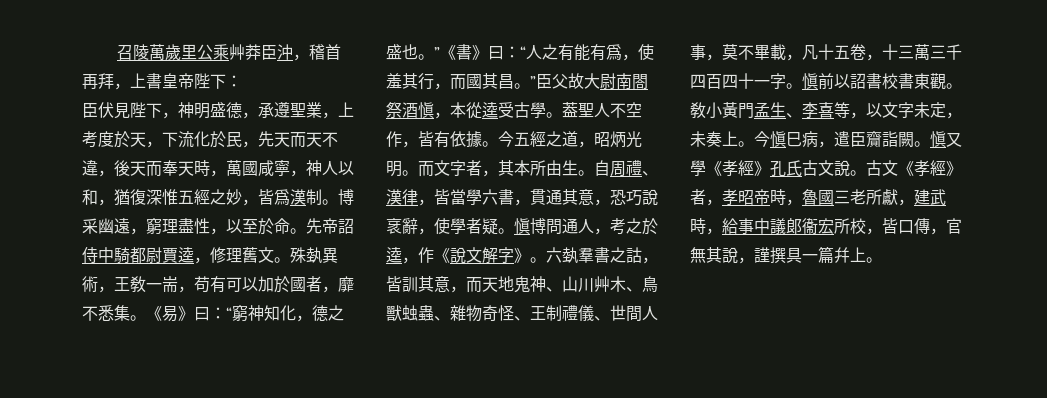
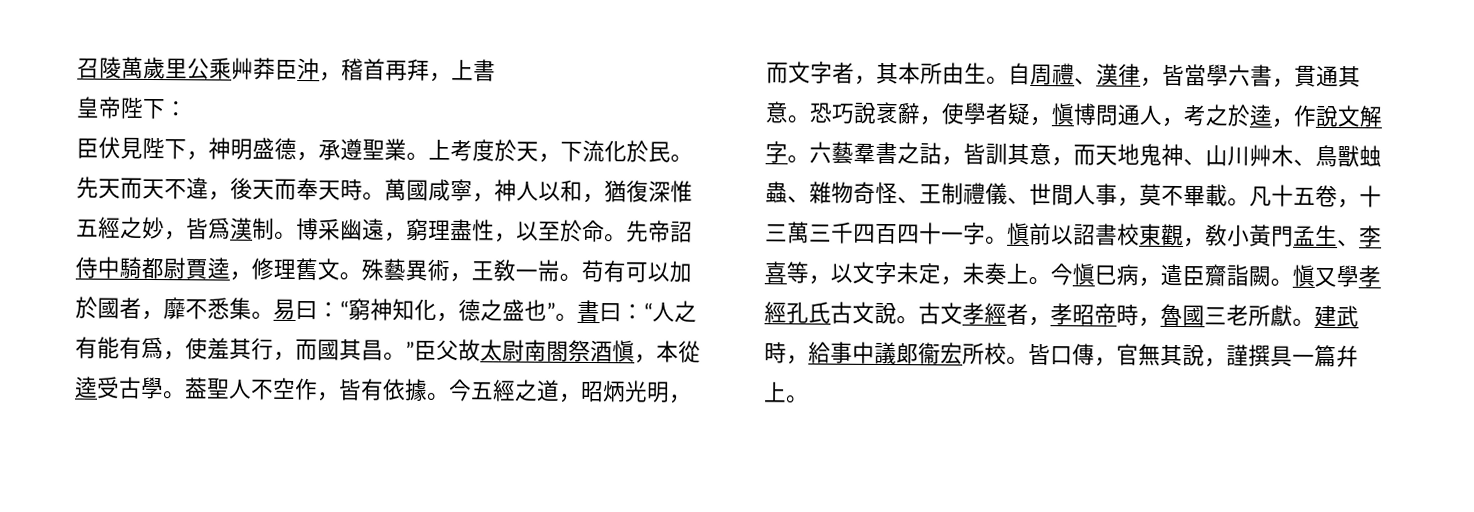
(162, 81) none -> (496, 70) //
[322,112,338,119] ， -> [406,152,429,161] 。
[242,141,258,148] ， -> [670,154,693,163] 。
[210,170,226,177] ， -> [362,192,385,201] 。
[306,247,322,264] 埶 -> [383,258,406,281] 藝
[178,286,194,293] ， -> [559,273,582,282] 。
[146,306,194,322] 《易》 -> [273,298,296,320] 易
[418,44,488,60] 。”《書》 -> [546,299,600,323] ”。書
[584,73,600,89] 大 -> [480,339,503,362] 太
[402,170,418,176] 。 -> [668,394,692,404] ，
[594,199,610,206] ， -> [787,115,810,124] 。
[498,228,514,234] 。 -> [1029,116,1052,127] ，
[434,248,450,263] 《 -> (1317, 115) none
[514,247,578,264] 》。六埶 -> [787,141,854,164] 。六藝
[786,54,802,61] ， -> [1227,198,1250,207] 。
[898,73,962,89] 書東觀。 -> [1139,223,1206,248] 東觀，
[706,160,770,176] 《孝經》 -> [1358,265,1381,288] [764,301,787,324] 孝經
[898,160,962,176] 《孝經》 -> [962,302,1007,325] 孝經
[898,199,914,206] ， -> [1292,318,1315,327] 。
[866,228,882,235] ， -> [1006,356,1029,365] 。

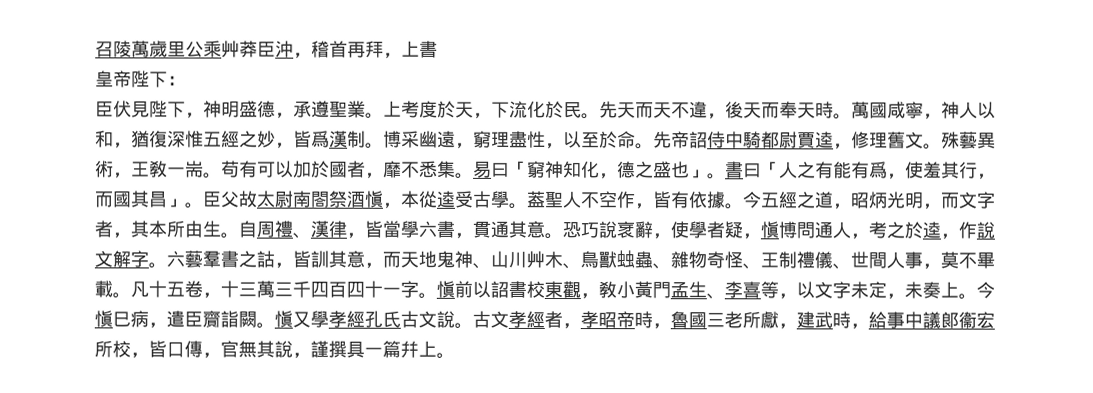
[317,300,349,318] ：“ -> [509,160,528,176] 「
[546,299,653,323] ”。書曰：“ -> [689,161,780,180] 」。書曰「
[383,341,415,361] 。” -> [166,198,203,209] 」。
[1292,318,1315,327] 。 -> [778,323,797,330] ，
[1006,356,1029,365] 。 -> [130,352,149,359] ，

